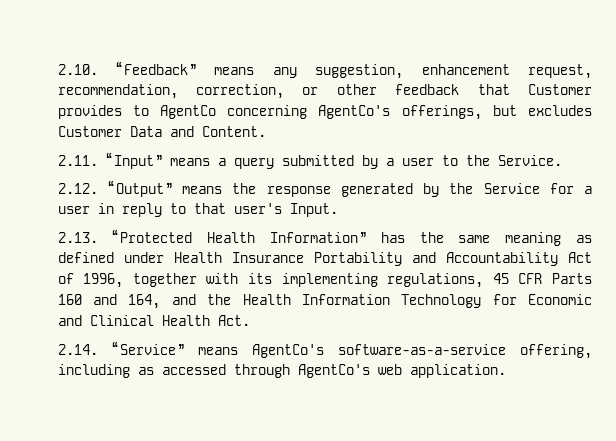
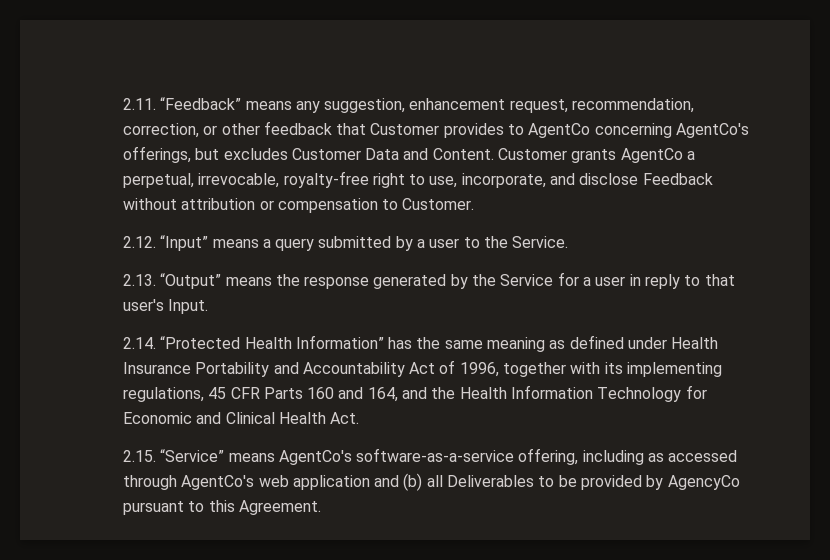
[57,64,98,75] 2.10. -> [122,98,156,110] 2.11.
[57,155,98,166] // 2.11. -> [498,148,696,163] [122,171,713,188] [122,198,475,213] [122,236,156,248] Customer grants AgentCo a perpetual, irrevocable, royalty-free right to use, incorporate, and disclose Feedback without attribution or compensation to Customer. // 2.12.
[57,183,98,194] 2.12. -> [122,274,156,286] 2.13.
[57,232,98,243] 2.13. -> [122,337,156,349] 2.14.
[57,344,98,355] 2.14. -> [122,450,156,462] 2.15.
[409,364,506,378] application. -> [292,473,740,491] [122,500,321,515] application and (b) all Deliverables to be provided by AgencyCo pursuant to this Agreement.

